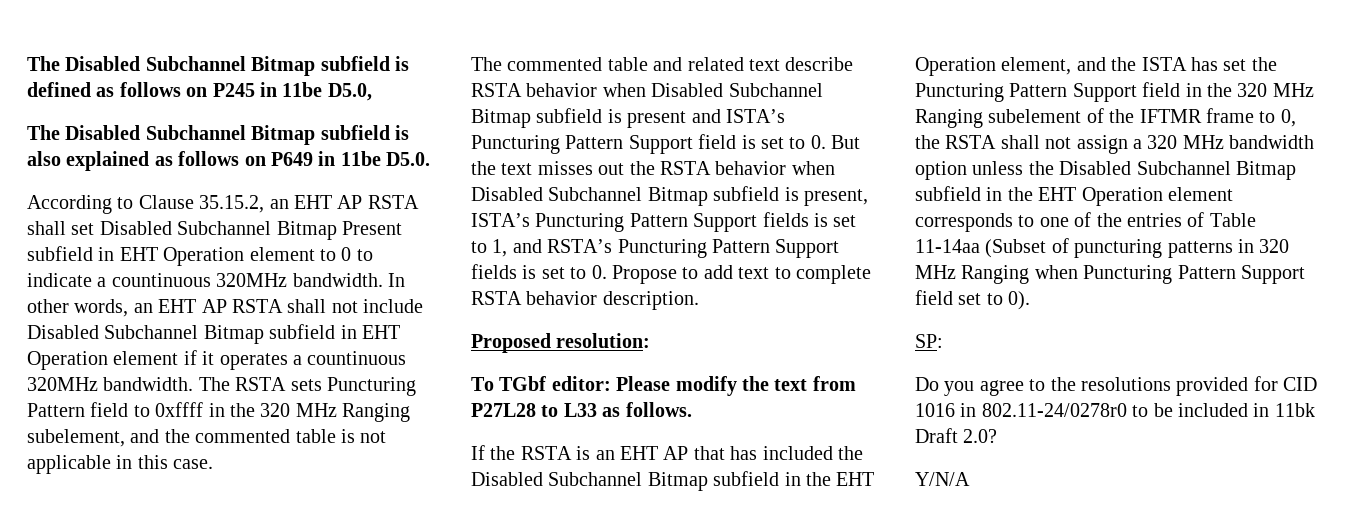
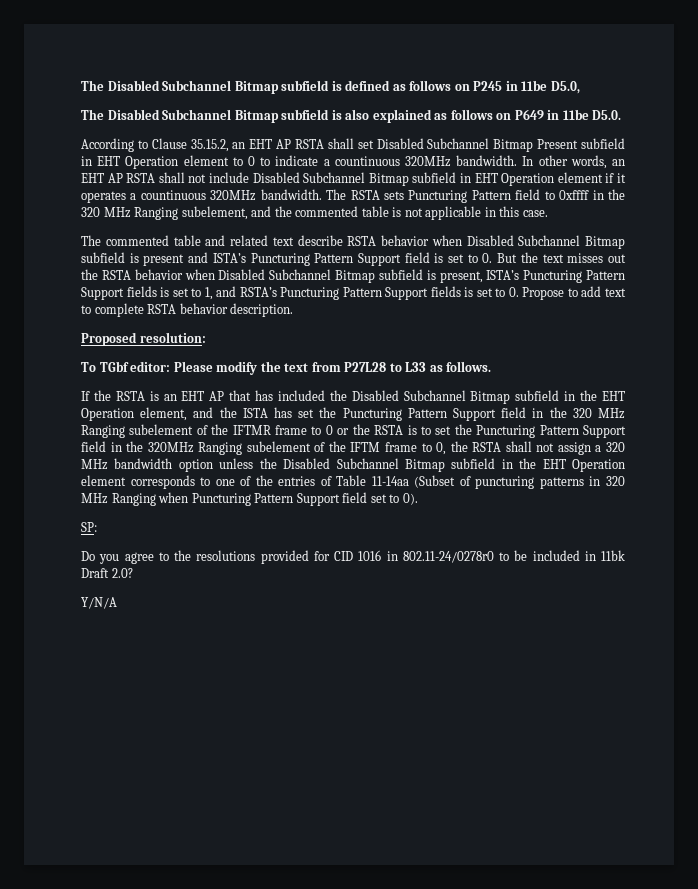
(1276, 117) none -> [325,424,627,438] [81,441,432,455] 0 or the RSTA is to set the Puncturing Pattern Support field in the 320MHz Ranging subelement of the IFTM frame to

